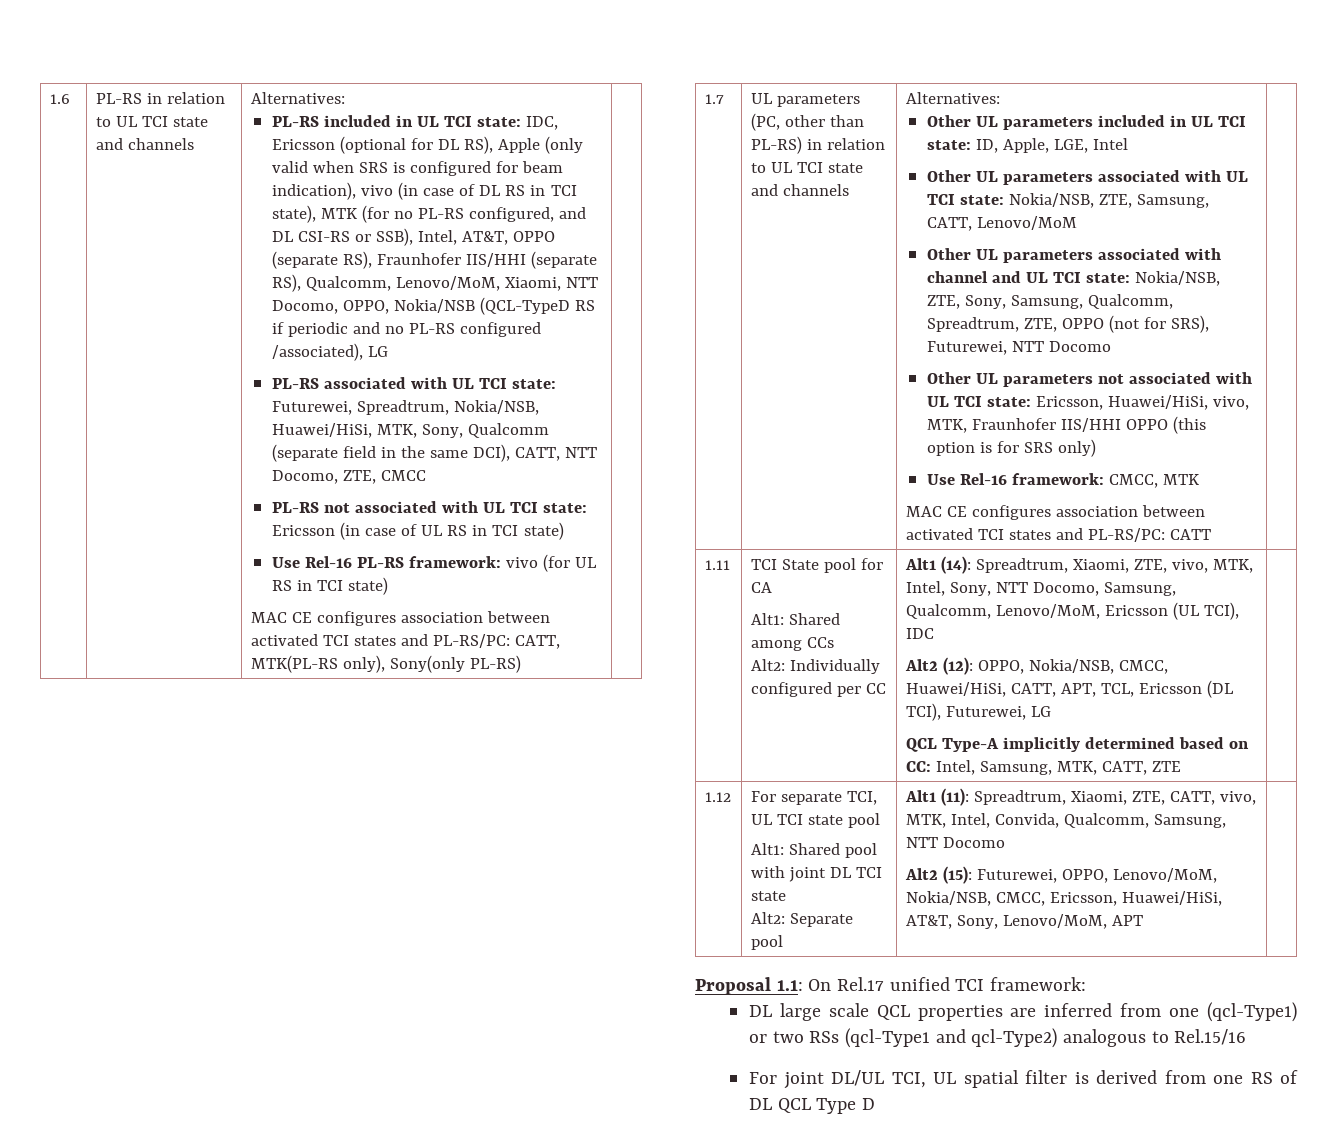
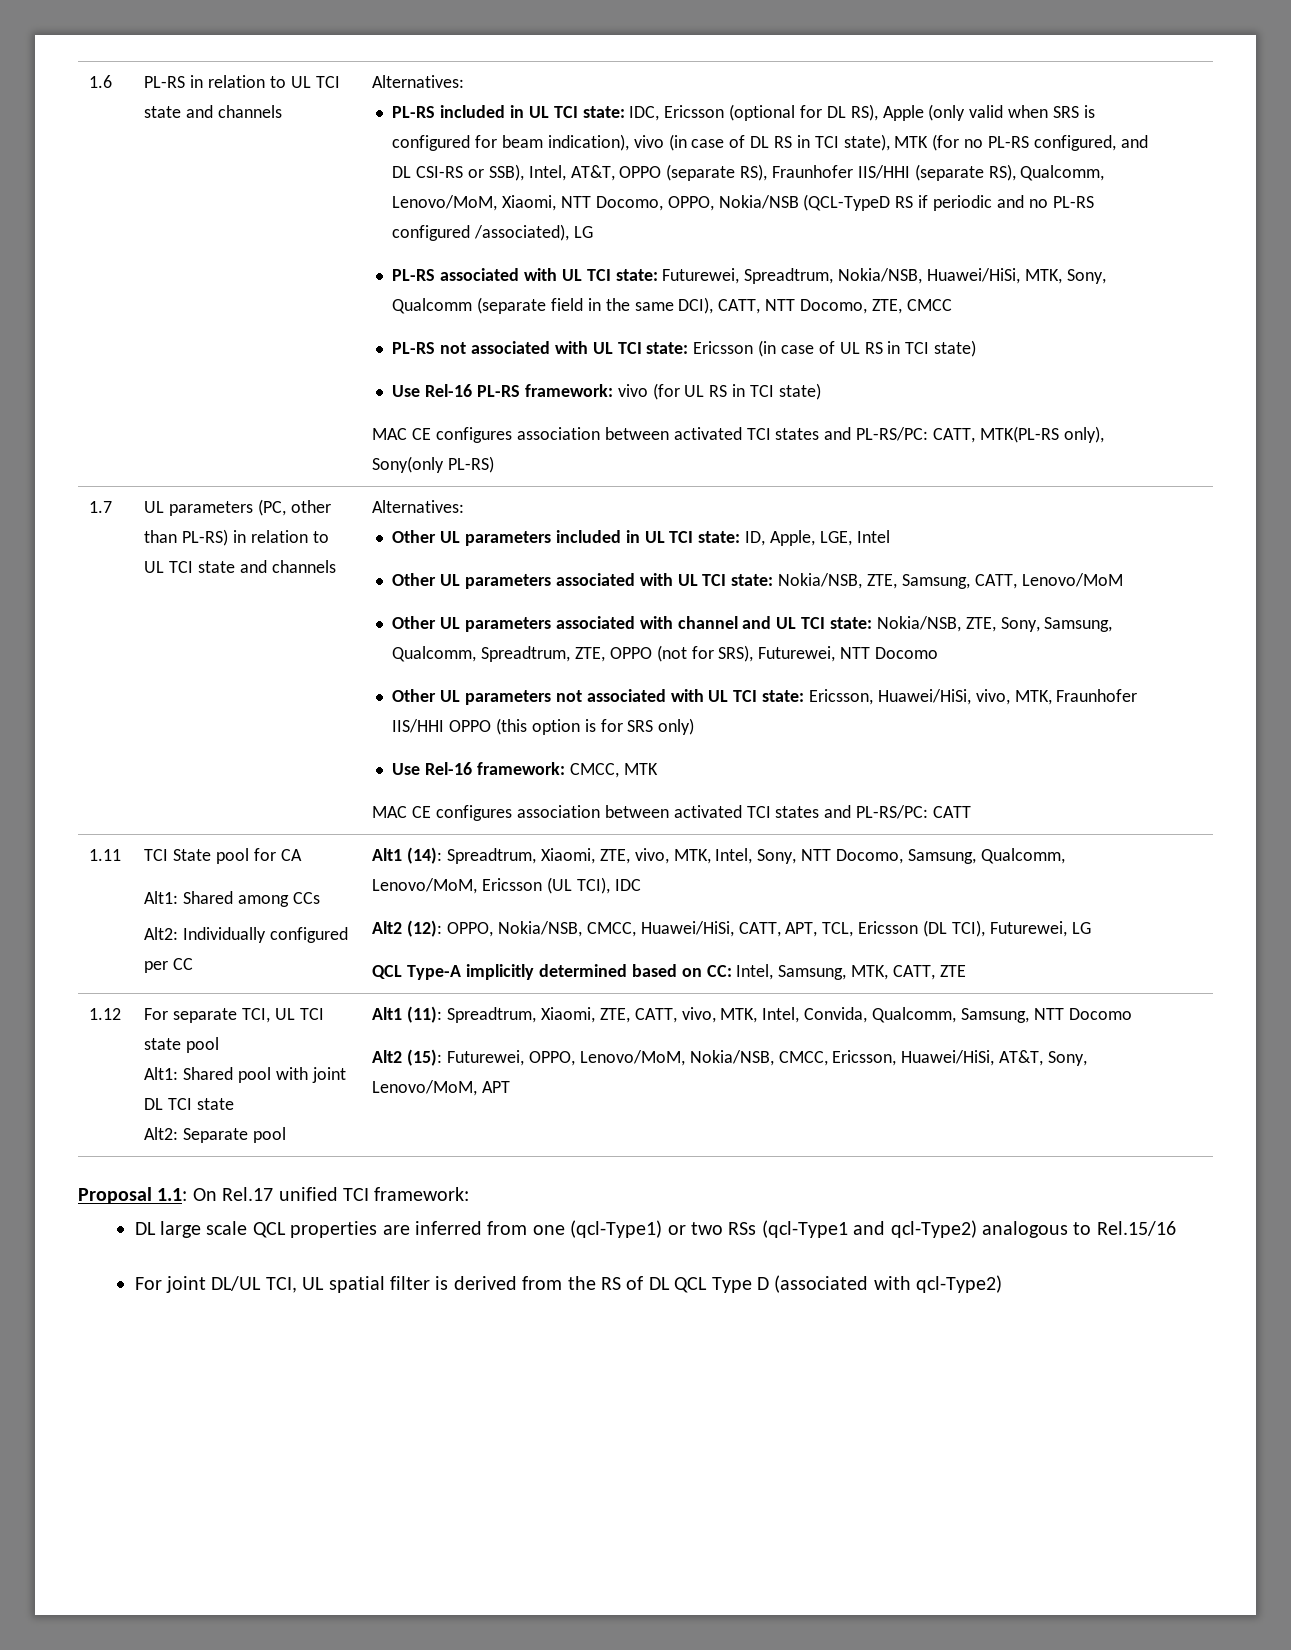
[1213,1075,1244,1084] one -> [567,1276,596,1290] the
(876, 1104) none -> [774,1275,1003,1293] (associated with qcl-Type2)

